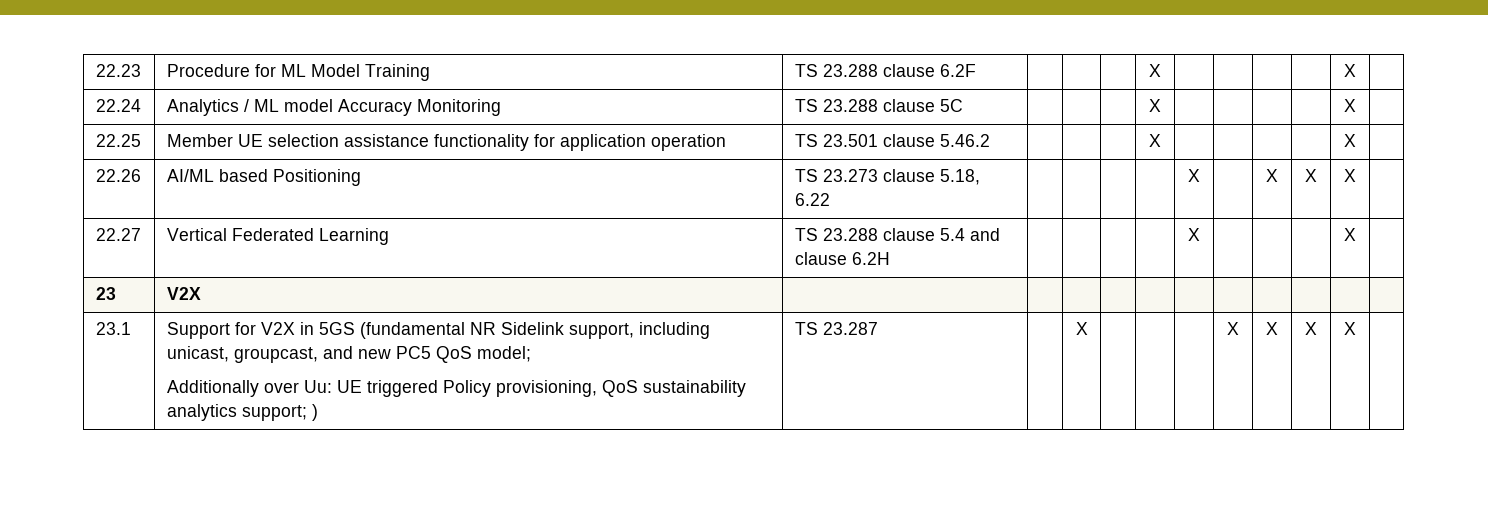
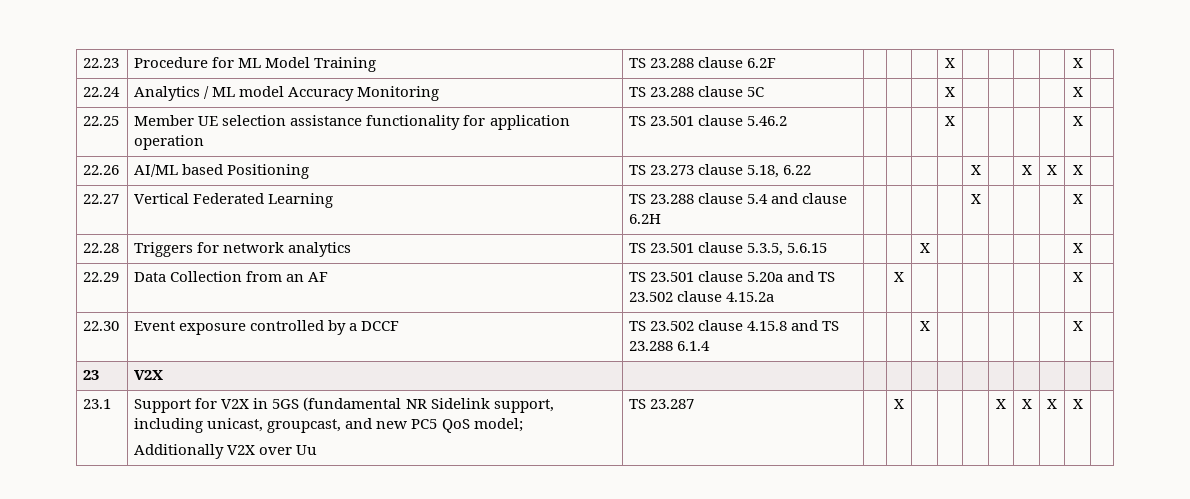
(1356, 234) none -> [83,243,120,253] [134,242,352,257] [629,242,828,256] [919,243,930,253] [1072,243,1083,253] [83,272,120,282] [134,271,329,282] [629,271,836,282] [629,291,775,302] [894,272,904,282] [1072,272,1083,282] [83,321,120,331] [134,320,400,335] [629,320,840,331] [629,341,711,351] [919,321,930,331] [1072,321,1083,331] // 22.28 | Triggers for network analytics | TS 23.501 clause 5.3.5, 5.6.15 | | | X | | | | | | X | // 22.29 | Data Collection from an AF | TS 23.501 clause 5.20a and TS 23.502 clause 4.15.2a | | X | | | | | | | X | // 22.30 | Event exposure controlled by a DCCF | TS 23.502 clause 4.15.8 and TS 23.288 6.1.4 | | | X | | | | | | X |
[263,380,746,397] [166,404,318,421] over Uu: UE triggered Policy provisioning, QoS sustainability analytics support; ) -> [227,445,318,455] V2X over Uu

